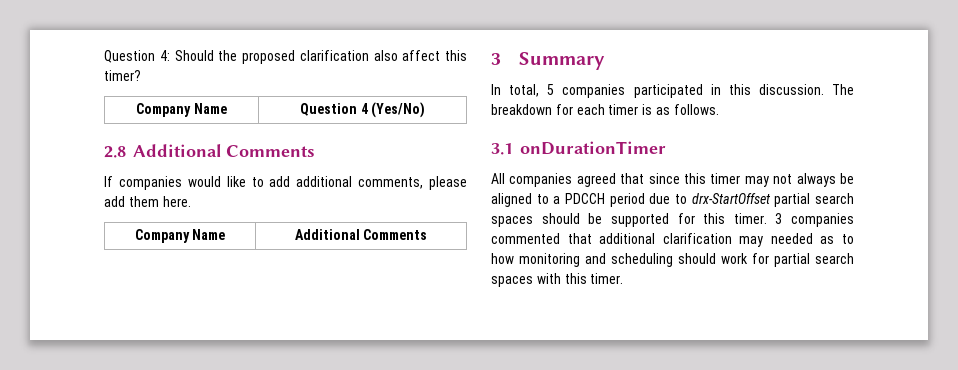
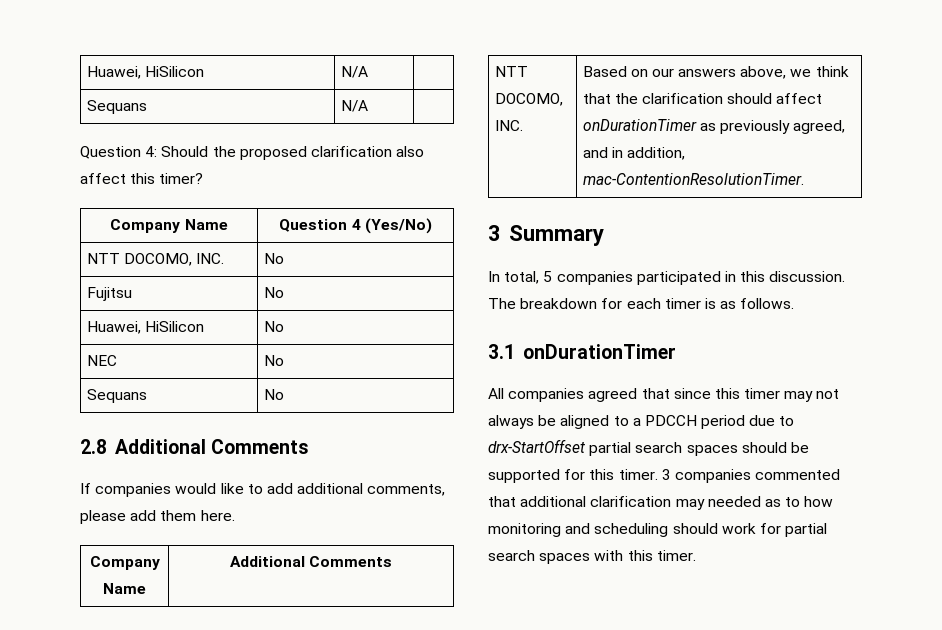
(104, 56) none -> [86,66,204,79] [340,66,368,78] [86,100,147,114] [340,100,368,112] Huawei, HiSilicon | N/A | // Sequans | N/A | //
(426, 110) none -> [86,253,224,266] [263,253,284,264] [86,287,132,301] [263,287,284,298] [86,321,204,334] [263,321,284,332] [86,355,117,366] [263,355,284,366] [86,389,147,403] [263,389,284,400] // NTT DOCOMO, INC. | No // Fujitsu | No // Huawei, HiSilicon | No // NEC | No // Sequans | No
(428, 234) none -> [494,66,528,77] [494,93,563,106] [494,120,523,131] [582,66,849,79] [582,93,823,104] [582,119,846,134] [582,147,685,160] [582,173,804,185] // NTT DOCOMO, INC. | Based on our answers above, we think that the clarification should affect onDurationTimer as previously agreed, and in addition, mac-ContentionResolutionTimer.

